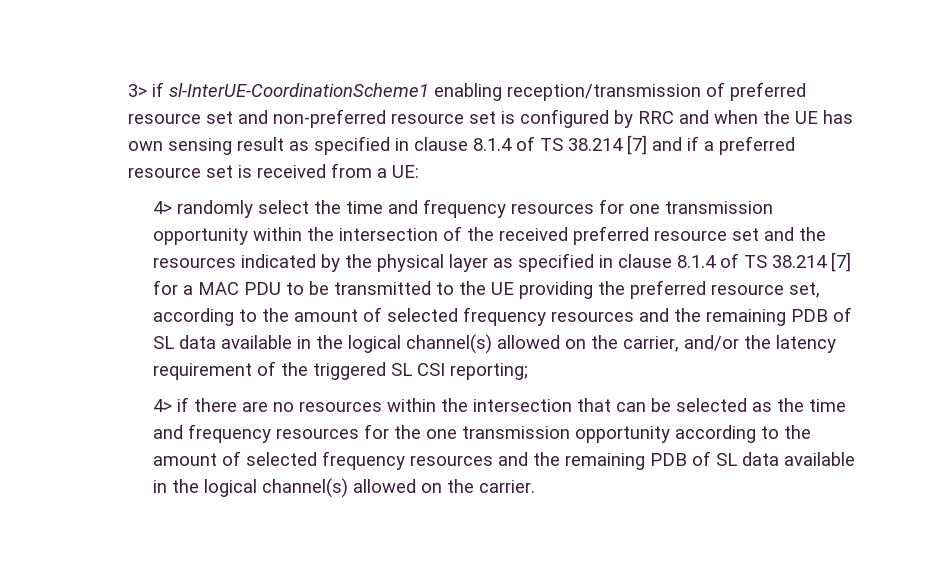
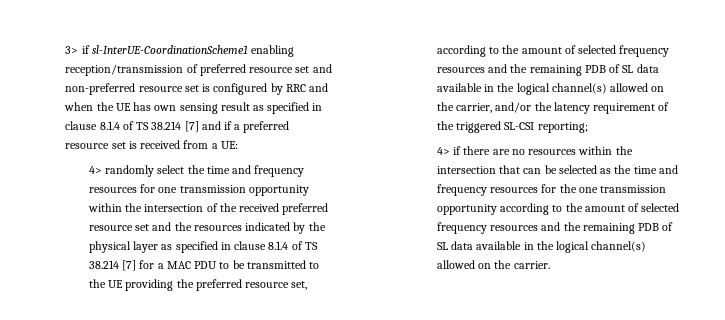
[390,363,445,376] SL CSI -> [504,122,535,130] SL-CSI

